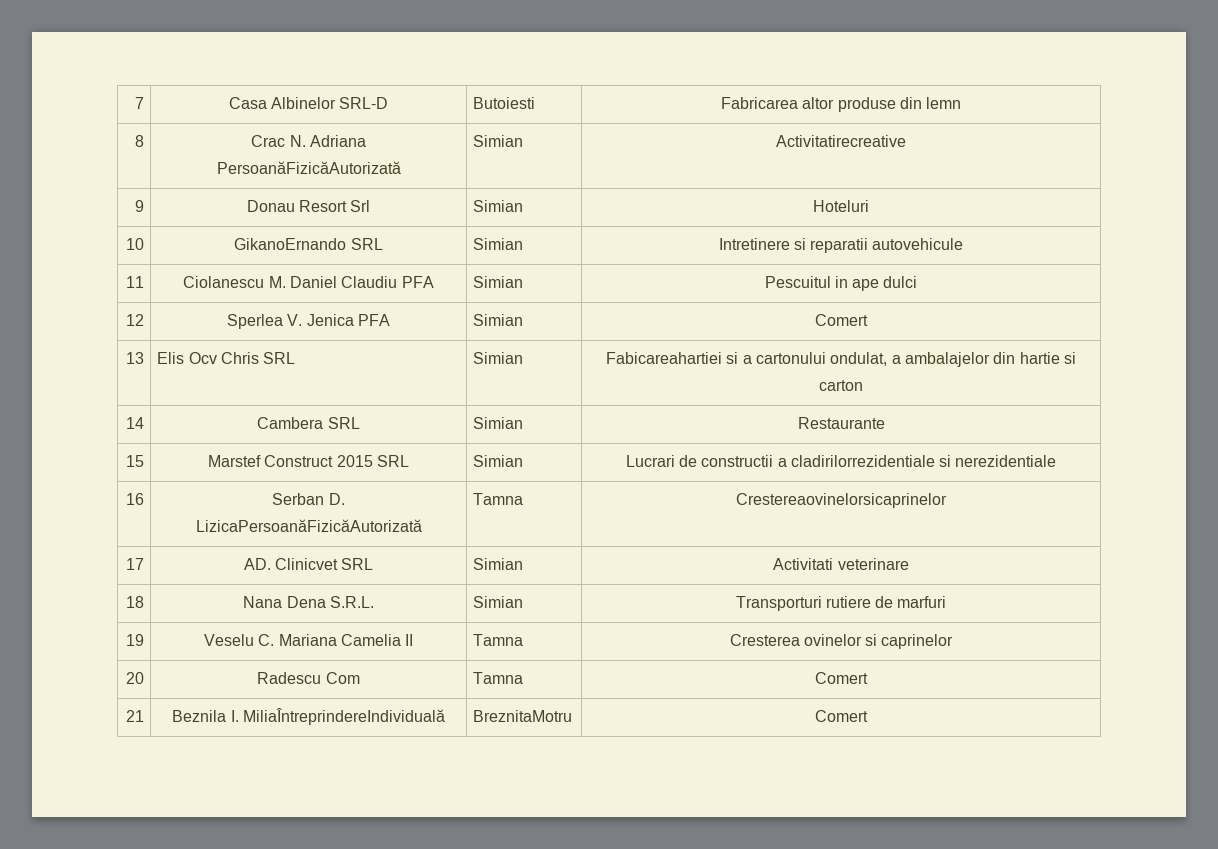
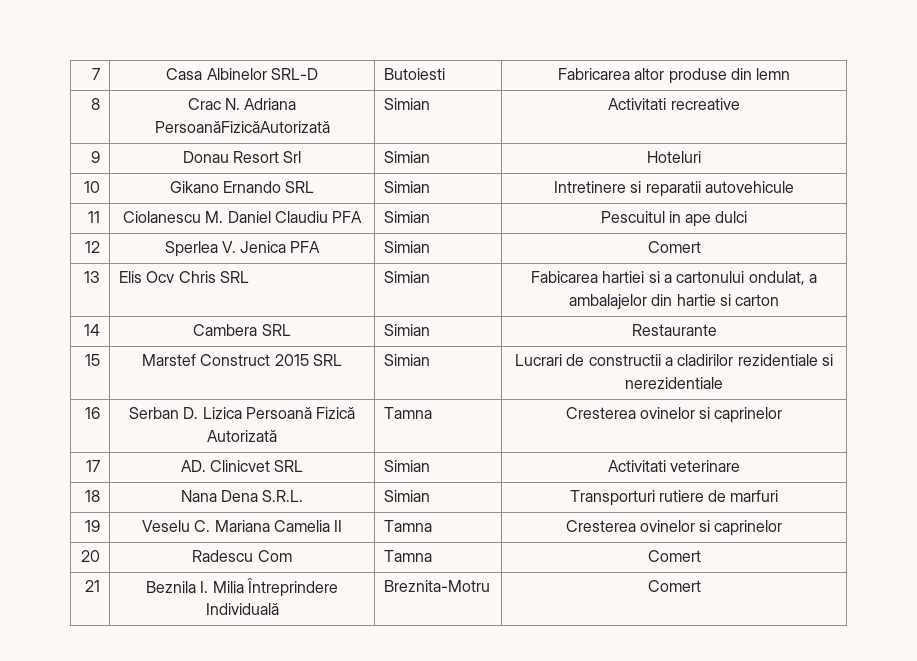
[776,135,906,147] Activitatirecreative -> [608,98,740,110] Activitati recreative
[234,238,347,250] GikanoErnando -> [169,181,281,193] Gikano Ernando
[606,352,723,364] Fabicareahartiei -> [531,271,645,283] Fabicarea hartiei
[790,455,935,467] cladirilorrezidentiale -> [677,354,818,366] cladirilor rezidentiale
[195,519,422,532] [473,493,524,505] [736,493,947,508] LizicaPersoanăFizicăAutorizată | Tamna | Crestereaovinelorsicaprinelor -> [202,407,356,419] [207,430,277,442] [383,407,432,419] [565,407,783,423] Lizica Persoană Fizică Autorizată | Tamna | Cresterea ovinelor si caprinelor
[242,708,445,725] [473,710,573,722] MiliaÎntreprindereIndividuală | BreznitaMotru -> [212,577,338,597] [205,603,279,615] [383,580,490,592] Milia Întreprindere Individuală | Breznita-Motru

